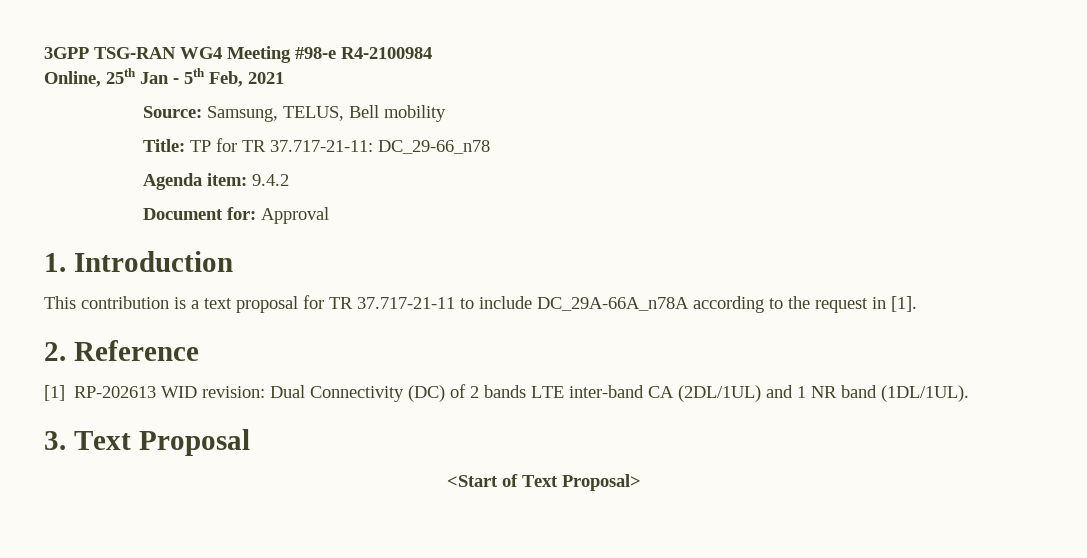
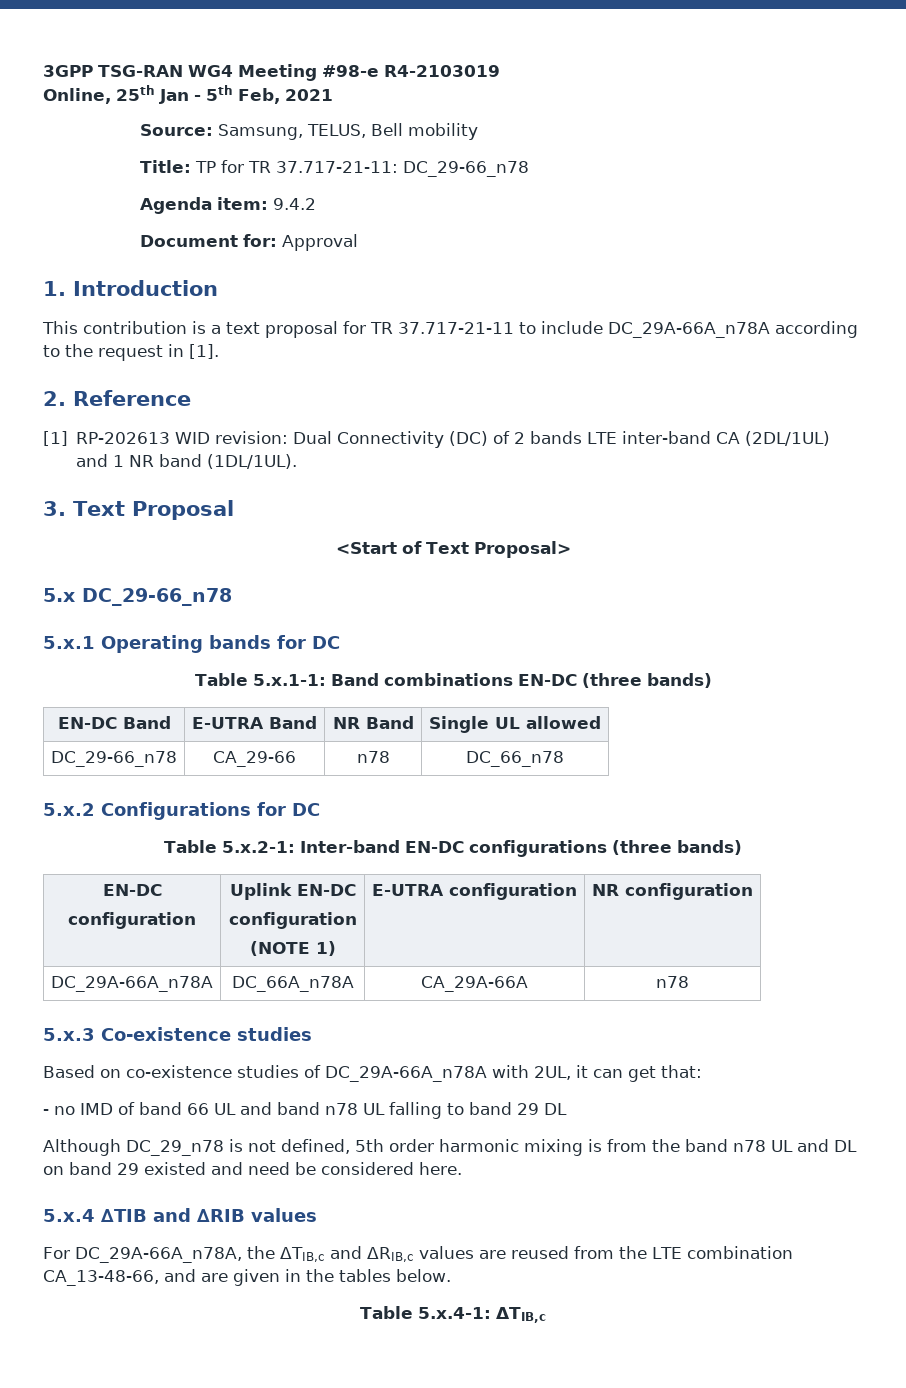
[341,47,432,59] R4-2100984 -> [384,65,500,77] R4-2103019
(641, 482) none -> [43,588,232,606] [43,635,340,653] [194,673,712,688] [57,716,171,729] [192,716,317,729] [332,716,414,729] [429,716,601,733] [51,751,177,767] [213,751,296,767] [356,751,390,763] [466,751,564,767] [43,802,320,820] [164,840,742,857] [102,884,162,896] [68,912,196,929] [229,883,356,900] [228,912,357,929] [249,941,336,956] [372,883,577,900] [592,883,753,900] [51,976,213,992] [231,976,354,992] [421,976,528,992] [656,976,689,988] [43,1027,312,1041] [43,1065,702,1082] [43,1102,567,1119] [43,1139,857,1156] [43,1162,462,1175] [43,1208,317,1222] [43,1246,793,1263] [43,1269,451,1286] [360,1306,546,1323] // 5.x DC_29-66_n78 // 5.x.1 Operating bands for DC // Table 5.x.1-1: Band combinations EN-DC (three bands) // EN-DC Band | E-UTRA Band | NR Band | Single UL allowed // DC_29-66_n78 | CA_29-66 | n78 | DC_66_n78 // 5.x.2 Configurations for DC // Table 5.x.2-1: Inter-band EN-DC configurations (three bands) // EN-DC // configuration | Uplink EN-DC // configuration // (NOTE 1) | E-UTRA configuration | NR configuration // DC_29A-66A_n78A | DC_66A_n78A | CA_29A-66A | n78 // 5.x.3 Co-existence studies // Based on co-existence studies of DC_29A-66A_n78A with 2UL, it can get that: // - no IMD of band 66 UL and band n78 UL falling to band 29 DL // Although DC_29_n78 is not defined, 5th order harmonic mixing is from the band n78 UL and DL on band 29 existed and need be considered here. // 5.x.4 ∆TIB and ∆RIB values // For DC_29A-66A_n78A, the ΔTIB,c and ΔRIB,c values are reused from the LTE combination CA_13-48-66, and are given in the tables below. // Table 5.x.4-1: ΔTIB,c

